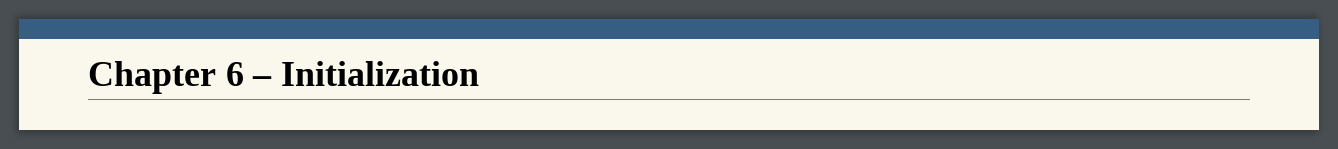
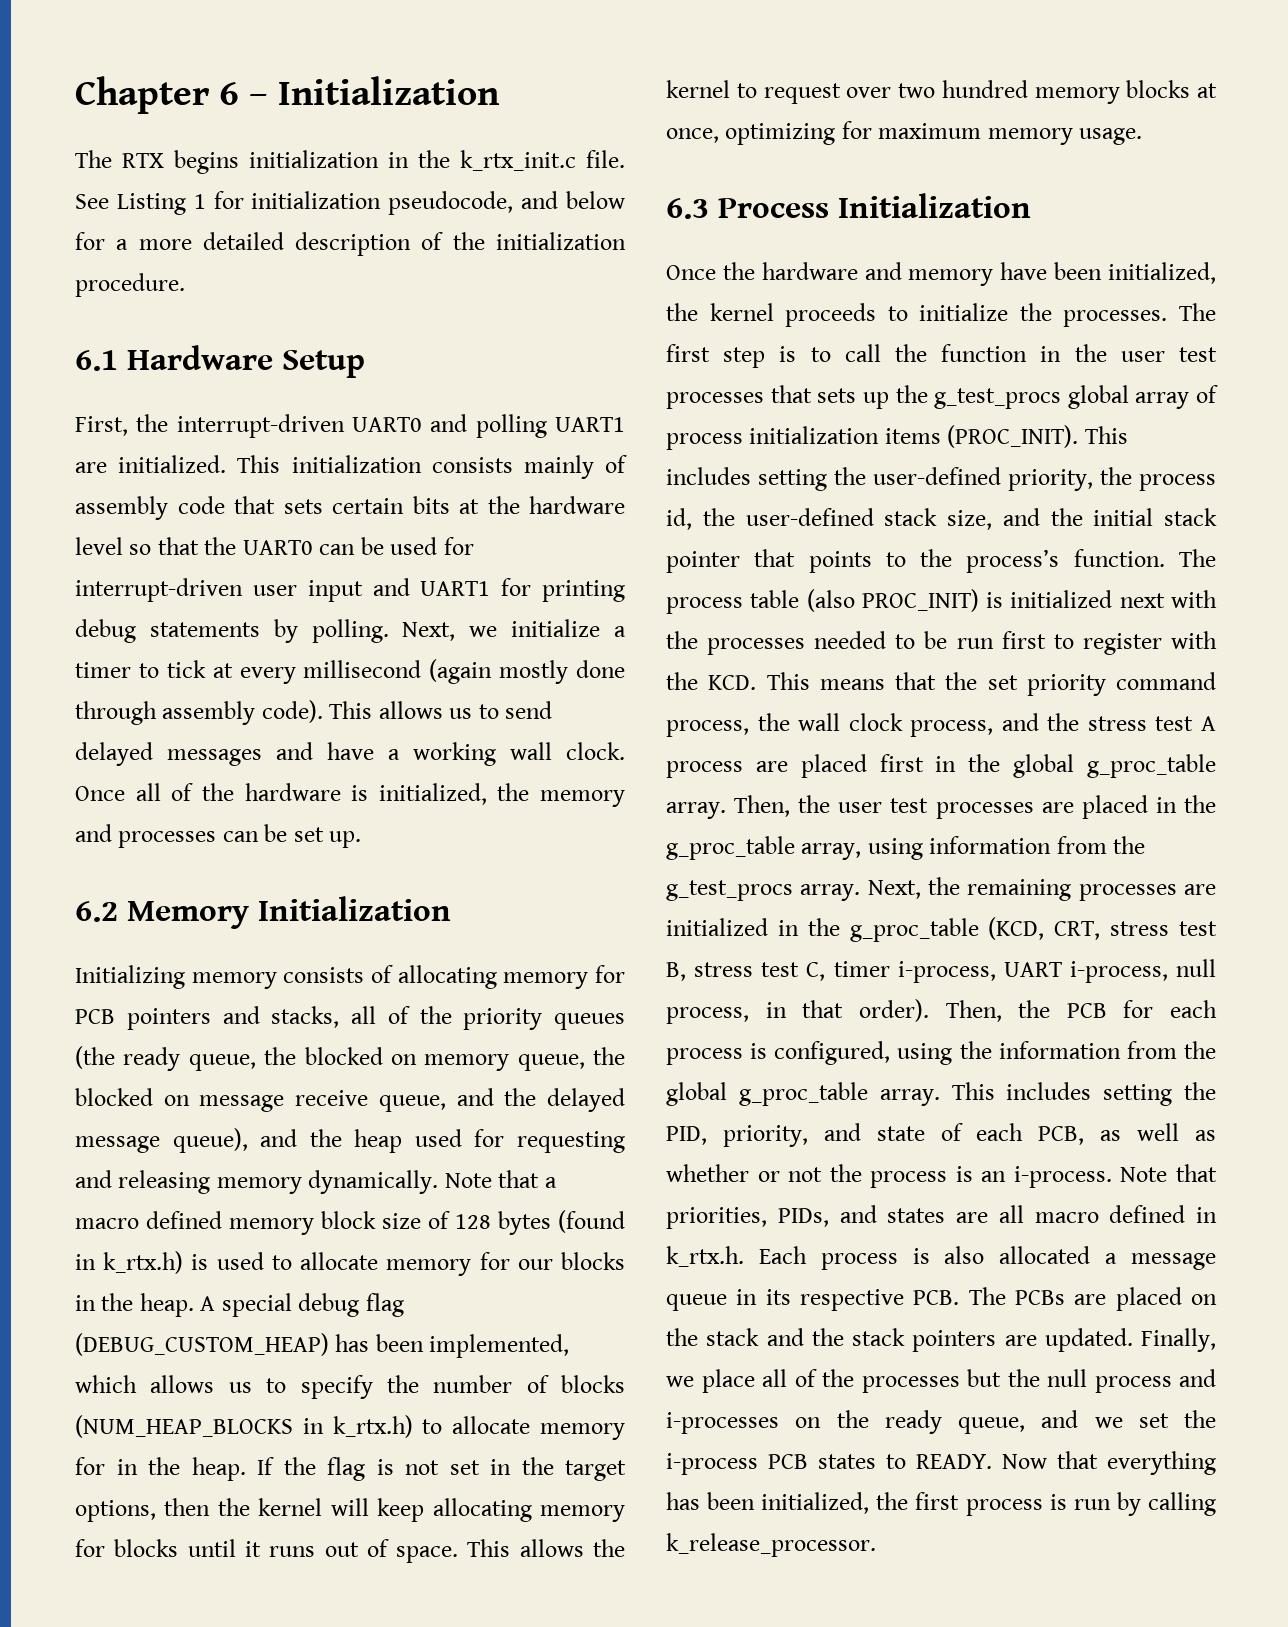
(480, 73) none -> [75,150,625,174] [75,191,625,215] [75,232,626,256] [75,273,185,297] [75,345,365,378] [75,414,625,438] [75,455,627,479] [75,496,625,520] [75,537,474,555] [75,578,625,602] [75,619,626,643] [75,659,625,684] [75,700,553,725] [75,742,625,766] [75,783,625,807] [75,824,362,848] [75,896,451,929] [75,965,626,989] [75,1006,625,1030] [75,1046,625,1071] [75,1088,625,1112] [75,1128,625,1153] [75,1170,557,1194] [75,1210,625,1235] [75,1251,625,1276] [75,1293,404,1317] [75,1333,570,1358] [75,1375,625,1399] [75,1415,625,1440] [75,1457,626,1481] [75,1498,625,1522] [75,1539,625,1563] [666,80,1217,104] [666,121,1143,145] [666,193,1031,219] [666,262,1216,286] [666,303,1216,327] [666,344,1217,368] [666,385,1218,409] [666,425,1128,450] [666,467,1216,491] [666,508,1217,530] [666,549,1216,573] [666,589,1217,614] [666,631,1217,655] [666,672,1216,696] [666,713,1216,737] [666,754,1216,778] [666,795,1216,819] [666,836,1146,860] [666,877,1216,901] [666,917,1217,942] [666,959,1216,983] [666,999,1217,1024] [666,1041,1216,1065] [666,1082,1216,1106] [666,1123,1216,1147] [666,1164,1217,1188] [666,1205,1217,1229] [666,1246,1216,1270] [666,1287,1217,1311] [666,1328,1216,1352] [666,1369,1216,1393] [666,1410,1216,1434] [666,1451,1216,1475] [666,1492,1216,1516] [666,1533,876,1557] // The RTX begins initialization in the k_rtx_init.c file. See Listing 1 for initialization pseudocode, and below for a more detailed description of the initialization procedure. // 6.1 Hardware Setup // First, the interrupt-driven UART0 and polling UART1 are initialized. This initialization consists mainly of assembly code that sets certain bits at the hardware level so that the UART0 can be used for interrupt-driven user input and UART1 for printing debug statements by polling. Next, we initialize a timer to tick at every millisecond (again mostly done through assembly code). This allows us to send delayed messages and have a working wall clock. Once all of the hardware is initialized, the memory and processes can be set up. // 6.2 Memory Initialization // Initializing memory consists of allocating memory for PCB pointers and stacks, all of the priority queues (the ready queue, the blocked on memory queue, the blocked on message receive queue, and the delayed message queue), and the heap used for requesting and releasing memory dynamically. Note that a macro defined memory block size of 128 bytes (found in k_rtx.h) is used to allocate memory for our blocks in the heap. A special debug flag (DEBUG_CUSTOM_HEAP) has been implemented, which allows us to specify the number of blocks (NUM_HEAP_BLOCKS in k_rtx.h) to allocate memory for in the heap. If the flag is not set in the target options, then the kernel will keep allocating memory for blocks until it runs out of space. This allows the kernel to request over two hundred memory blocks at once, optimizing for maximum memory usage. // 6.3 Process Initialization // Once the hardware and memory have been initialized, the kernel proceeds to initialize the processes. The first step is to call the function in the user test processes that sets up the g_test_procs global array of process initialization items (PROC_INIT). This includes setting the user-defined priority, the process id, the user-defined stack size, and the initial stack pointer that points to the process’s function. The process table (also PROC_INIT) is initialized next with the processes needed to be run first to register with the KCD. This means that the set priority command process, the wall clock process, and the stress test A process are placed first in the global g_proc_table array. Then, the user test processes are placed in the g_proc_table array, using information from the g_test_procs array. Next, the remaining processes are initialized in the g_proc_table (KCD, CRT, stress test B, stress test C, timer i-process, UART i-process, null process, in that order). Then, the PCB for each process is configured, using the information from the global g_proc_table array. This includes setting the PID, priority, and state of each PCB, as well as whether or not the process is an i-process. Note that priorities, PIDs, and states are all macro defined in k_rtx.h. Each process is also allocated a message queue in its respective PCB. The PCBs are placed on the stack and the stack pointers are updated. Finally, we place all of the processes but the null process and i-processes on the ready queue, and we set the i-process PCB states to READY. Now that everything has been initialized, the first process is run by calling k_release_processor.

